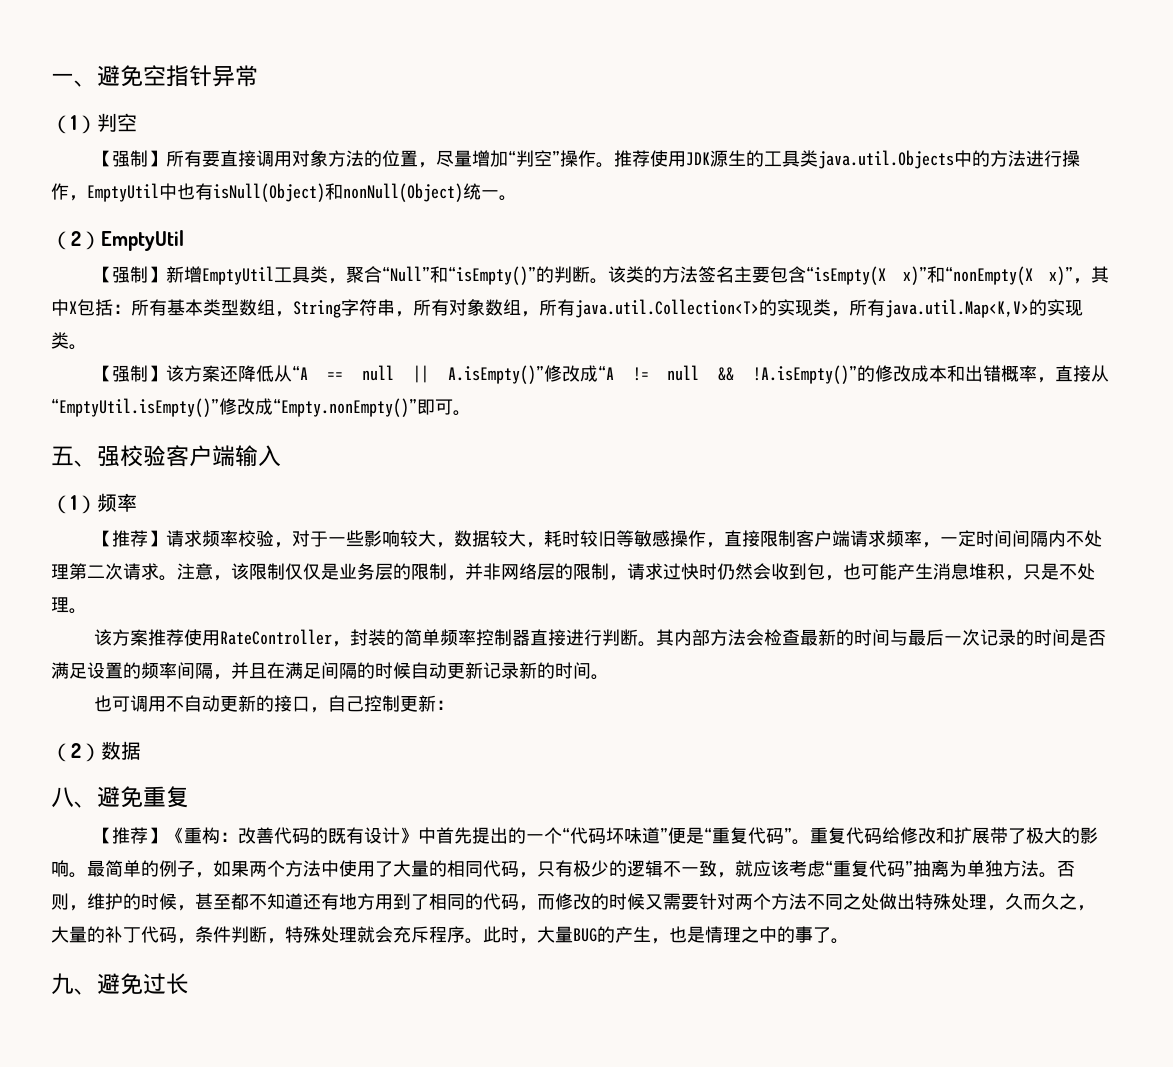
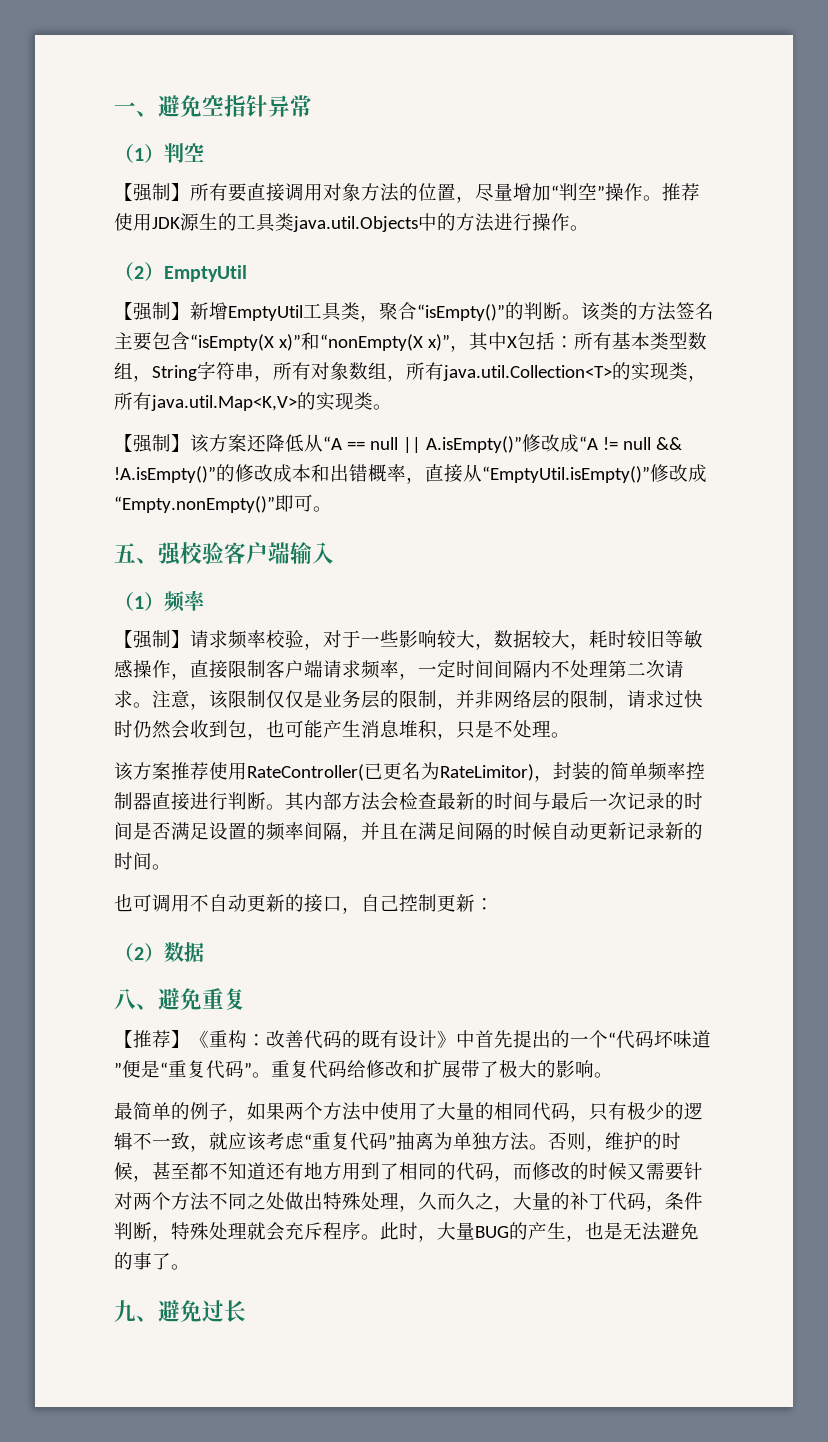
[69,183,499,202] ，EmptyUtil中也有isNull(Object)和nonNull(Object)统一 -> (570, 222) none
[382,266,449,283] “Null”和 -> (417, 311) none
[112,530,149,547] 推荐 -> [133,630,171,649] 强制
[220,629,333,645] RateController -> [247,762,534,781] RateController(已更名为RateLimitor)
(87, 875) none -> (613, 1075) //
[705,926,777,943] 情理之中 -> [623,1222,699,1241] 无法避免

